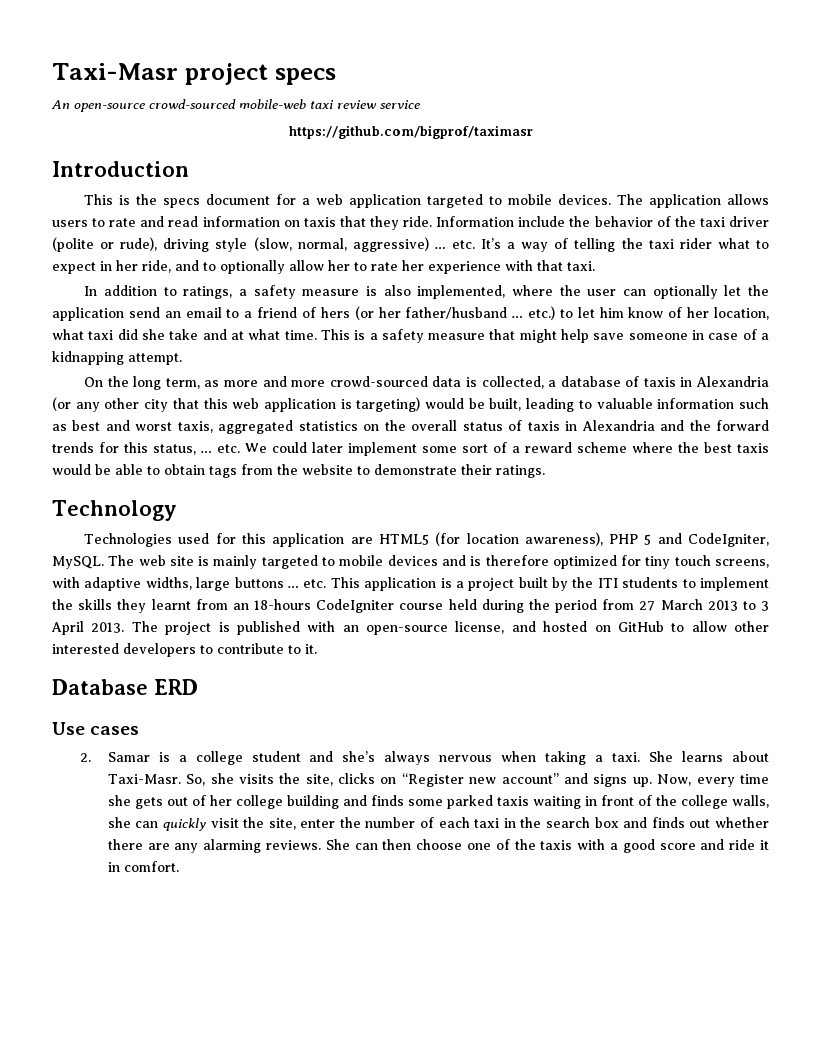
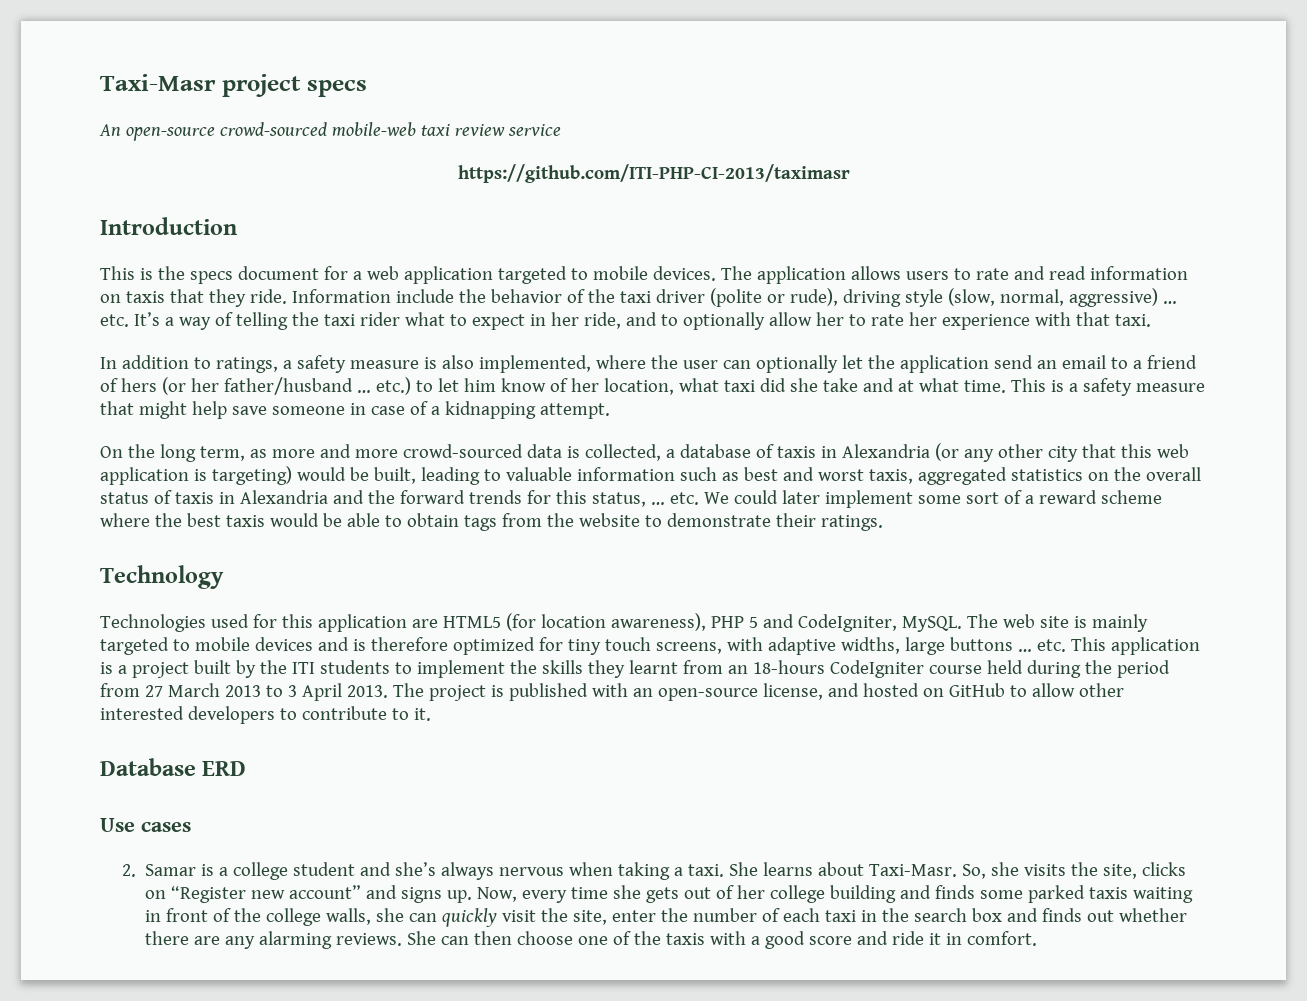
[288,125,533,139] https://github.com/bigprof/taximasr -> [457,164,850,183] https://github.com/ITI-PHP-CI-2013/taximasr

